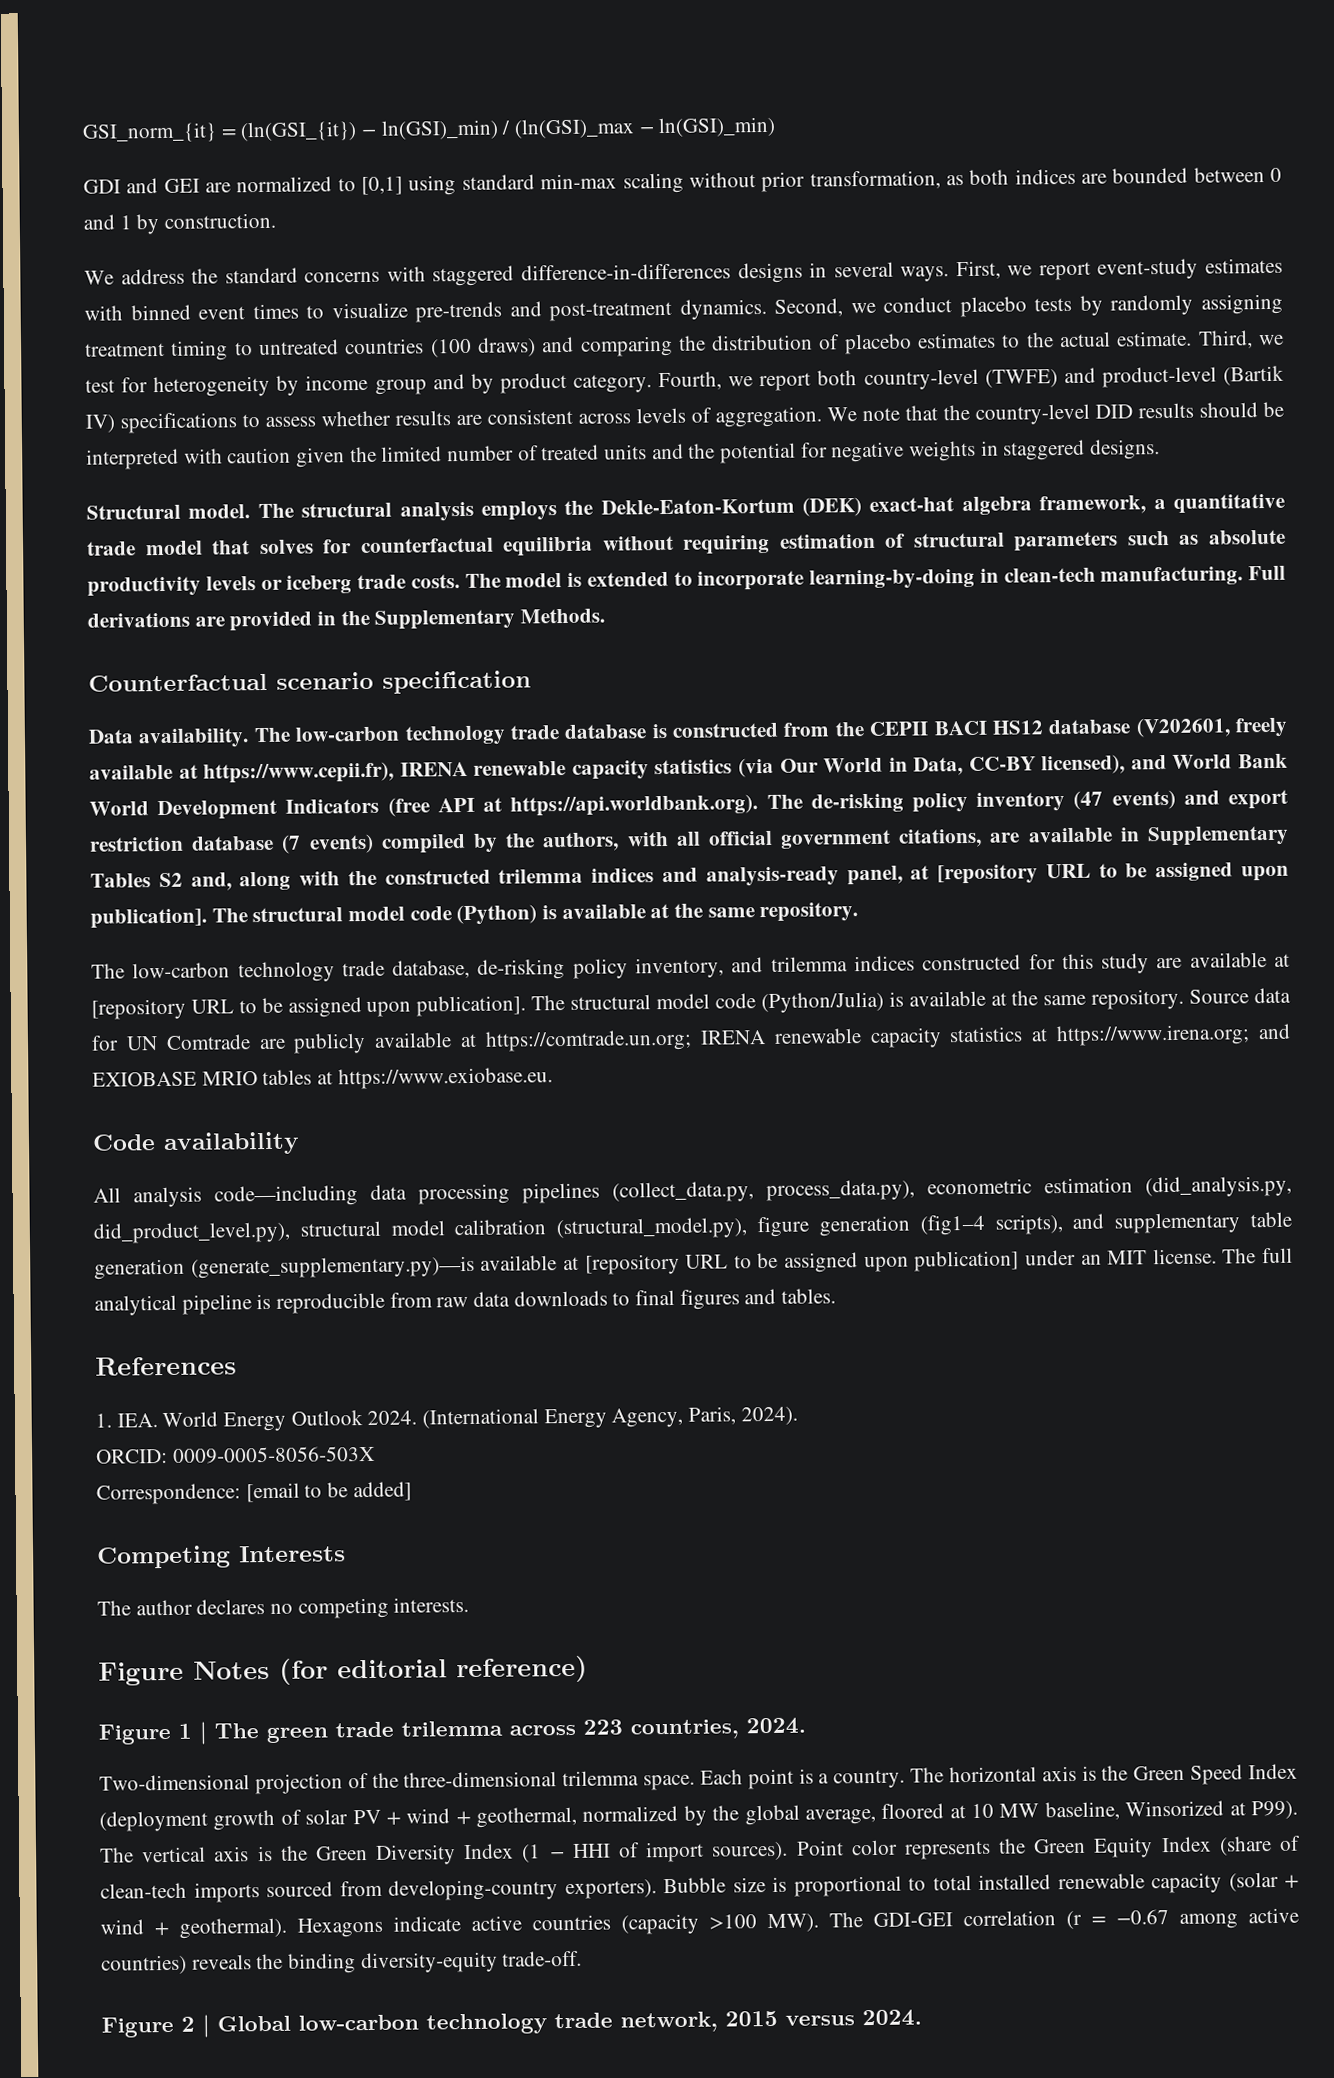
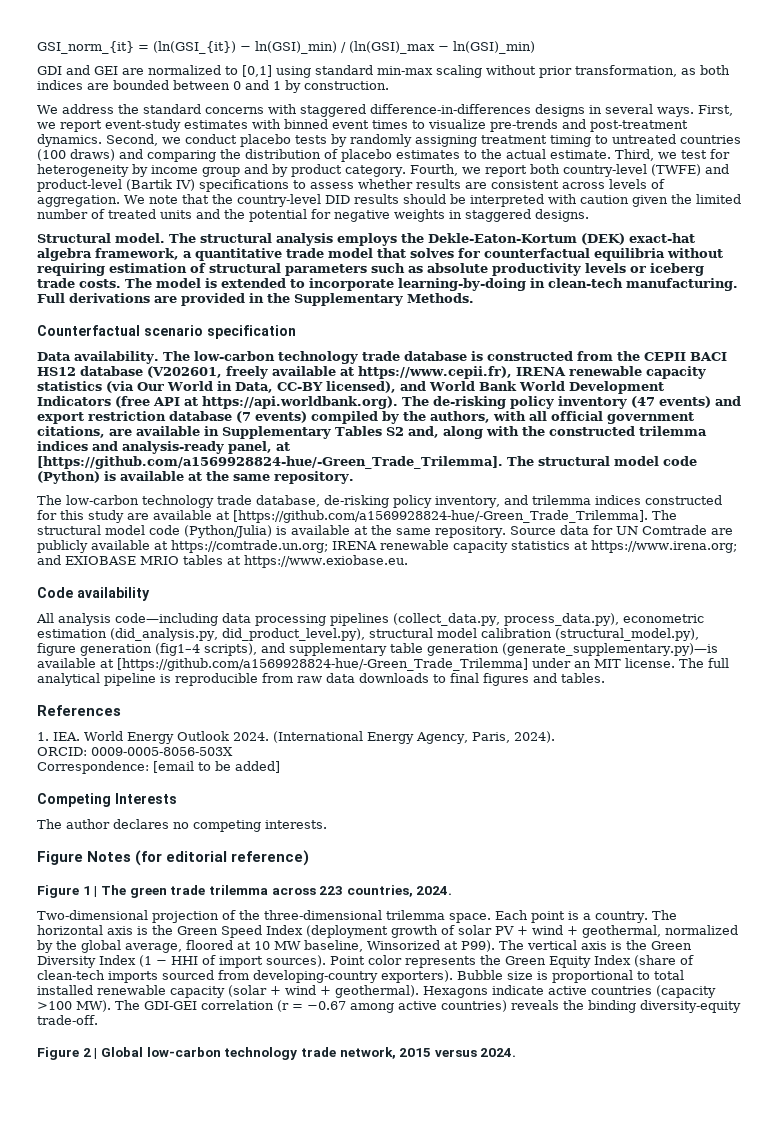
[937,862,1290,885] [90,908,207,929] [repository URL to be assigned upon publication]. -> [37,456,503,469] [https://github.com/a1569928824-hue/-Green_Trade_Trilemma].
[91,995,527,1020] [repository URL to be assigned upon publication]. -> [233,510,648,523] [https://github.com/a1569928824-hue/-Green_Trade_Trilemma].
[584,1250,1020,1275] [repository URL to be assigned upon publication] -> [117,658,528,671] [https://github.com/a1569928824-hue/-Green_Trade_Trilemma]

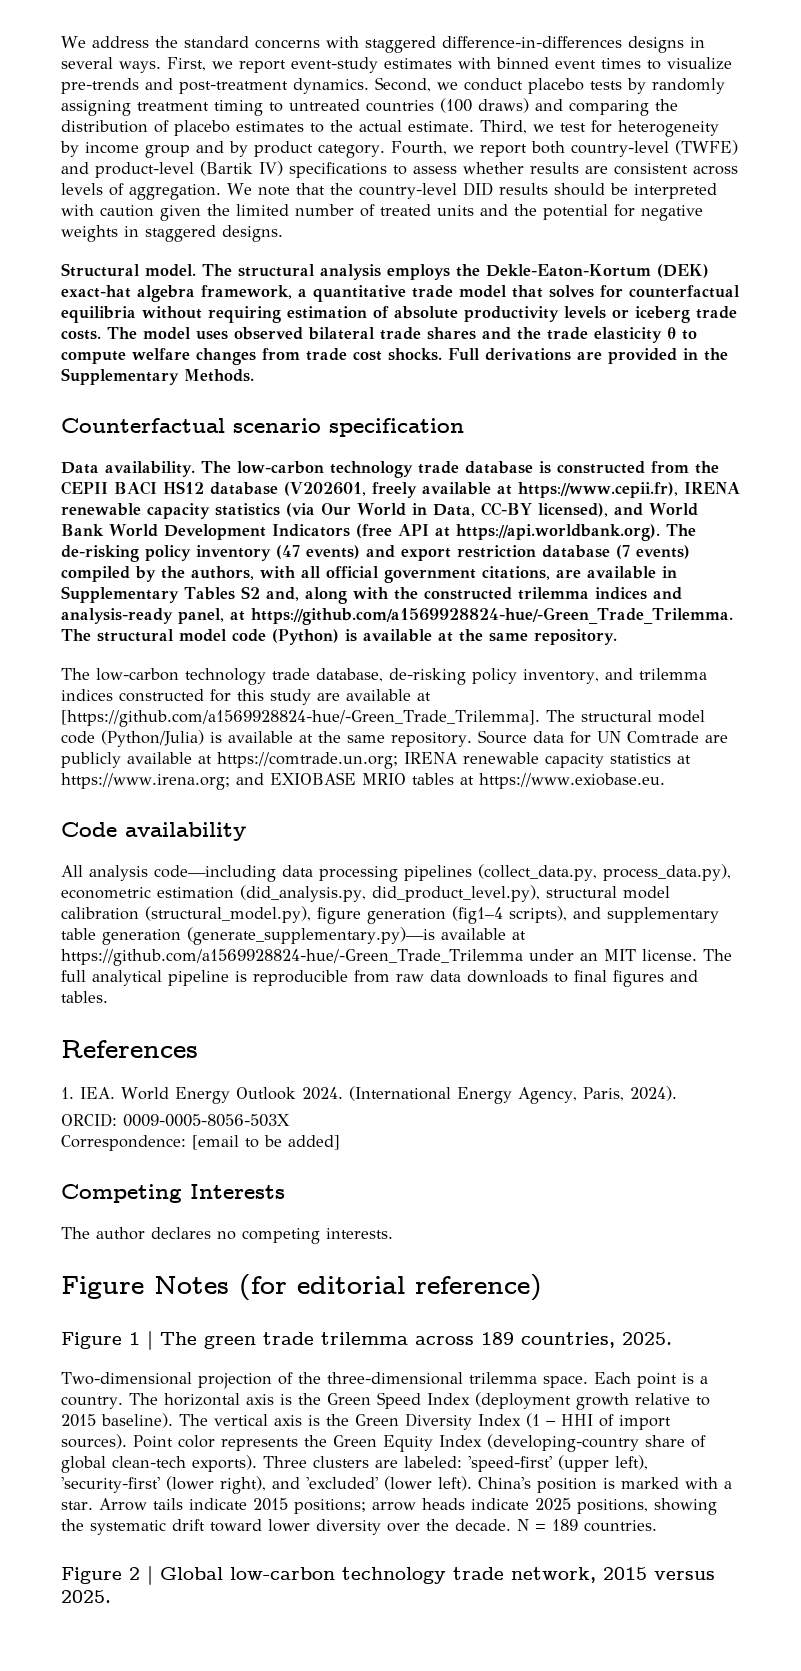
[37,41,535,54] [37,65,730,78] [37,80,389,93] GSI_norm_{it} = (ln(GSI_{it}) − ln(GSI)_min) / (ln(GSI)_max − ln(GSI)_min) // GDI and GEI are normalized to [0,1] using standard min-max scaling without prior transformation, as both indices are bounded between 0 and 1 by construction. // -> (61, 42) none
[209,263,423,276] structural parameters such as -> (389, 312) none
[205,278,738,291] is extended to incorporate learning-by-doing in clean-tech manufacturing. -> [196,327,697,343] [61,348,442,365] uses observed bilateral trade shares and the trade elasticity θ to compute welfare changes from trade cost shocks.
[37,456,503,469] [https://github.com/a1569928824-hue/-Green_Trade_Trilemma]. -> [251,607,733,625] https://github.com/a1569928824-hue/-Green_Trade_Trilemma.
[117,658,528,671] [https://github.com/a1569928824-hue/-Green_Trade_Trilemma] -> [61,949,523,966] https://github.com/a1569928824-hue/-Green_Trade_Trilemma
[319,885,453,897] 223 countries, 2024. -> [481,1332,672,1348] 189 countries, 2025.
[441,925,738,938] [37,940,495,953] of solar PV + wind + geothermal, normalized by the global average, floored at 10 MW baseline, Winsorized at P99). -> [634,1393,710,1406] [61,1413,173,1428] relative to 2015 baseline).
[634,955,694,967] [37,970,684,983] [37,985,716,998] [37,1000,741,1013] [37,1015,98,1025] (share of clean-tech imports sourced from developing-country exporters). Bubble size is proportional to total installed renewable capacity (solar + wind + geothermal). Hexagons indicate active countries (capacity >100 MW). The GDI-GEI correlation (r = −0.67 among active countries) reveals the binding diversity-equity trade-off. -> [487,1434,706,1452] [61,1455,648,1473] [61,1476,732,1494] [61,1498,717,1515] [61,1519,657,1535] (developing-country share of global clean-tech exports). Three clusters are labeled: 'speed-first' (upper left), 'security-first' (lower right), and 'excluded' (lower left). China's position is marked with a star. Arrow tails indicate 2015 positions; arrow heads indicate 2025 positions, showing the systematic drift toward lower diversity over the decade. N = 189 countries.
[480,1048,517,1057] 2024. -> [61,1590,111,1603] 2025.

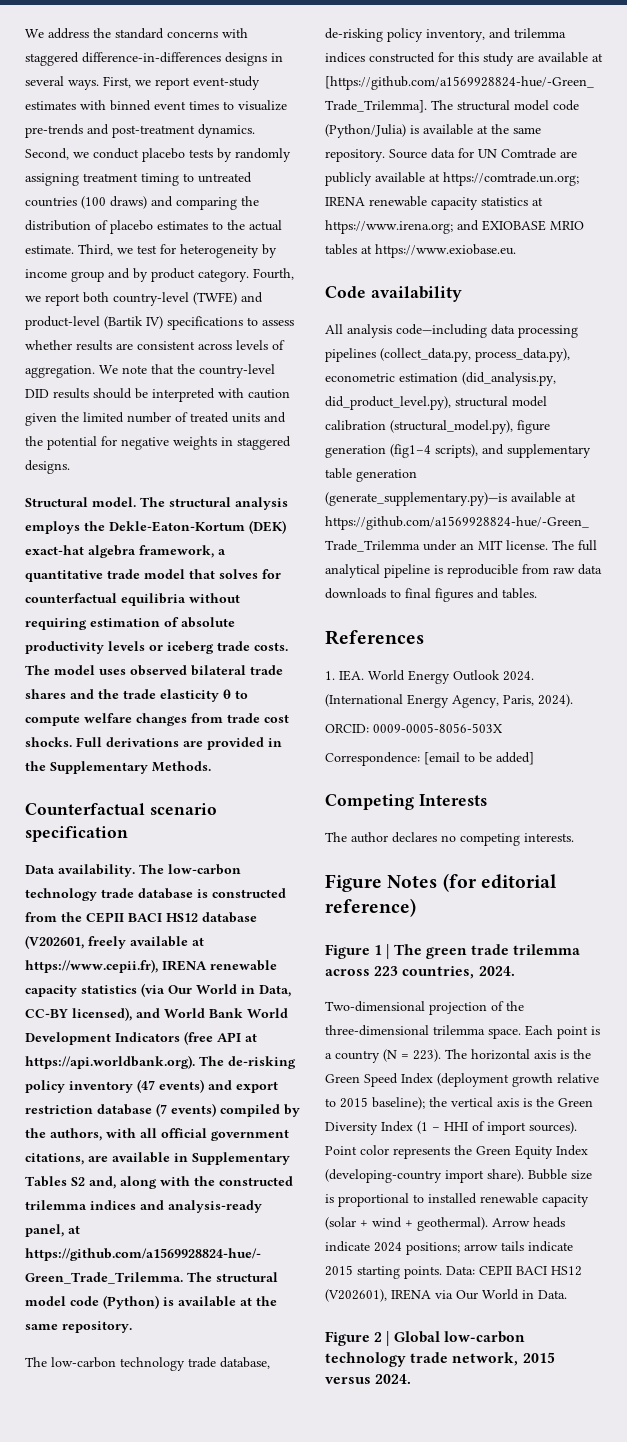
[481,1332,672,1348] 189 countries, 2025. -> [374,966,515,979] 223 countries, 2024.
[61,1396,123,1409] country. -> [335,1049,441,1063] country (N = 223).
[101,1413,208,1428] baseline). The -> [372,1097,447,1110] baseline); the
[645,1435,706,1448] [61,1455,648,1473] [61,1476,732,1494] [61,1498,717,1515] [61,1519,657,1535] share of global clean-tech exports). Three clusters are labeled: 'speed-first' (upper left), 'security-first' (lower right), and 'excluded' (lower left). China's position is marked with a star. Arrow tails indicate 2015 positions; arrow heads indicate 2025 positions, showing the systematic drift toward lower diversity over the decade. N = 189 countries. -> [445,1169,592,1183] [325,1193,589,1207] [325,1217,565,1231] [325,1241,573,1255] [325,1265,582,1279] [325,1289,567,1302] import share). Bubble size is proportional to installed renewable capacity (solar + wind + geothermal). Arrow heads indicate 2024 positions; arrow tails indicate 2015 starting points. Data: CEPII BACI HS12 (V202601), IRENA via Our World in Data.
[61,1590,111,1603] 2025. -> [375,1374,412,1384] 2024.

